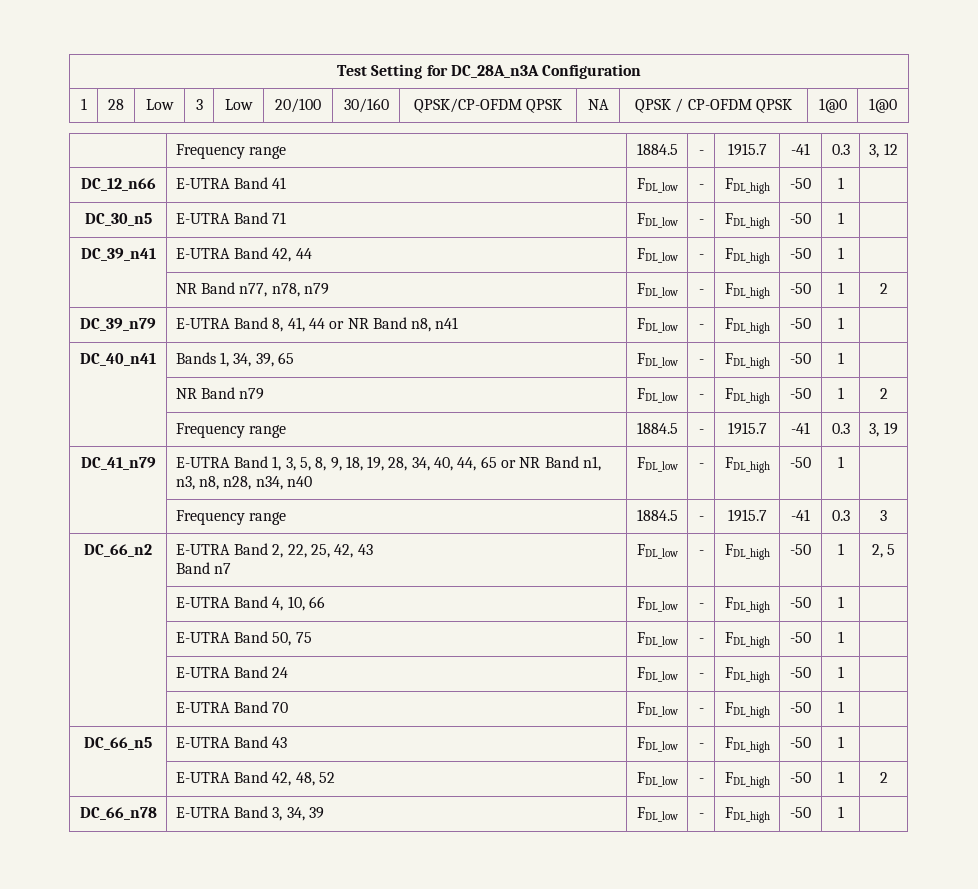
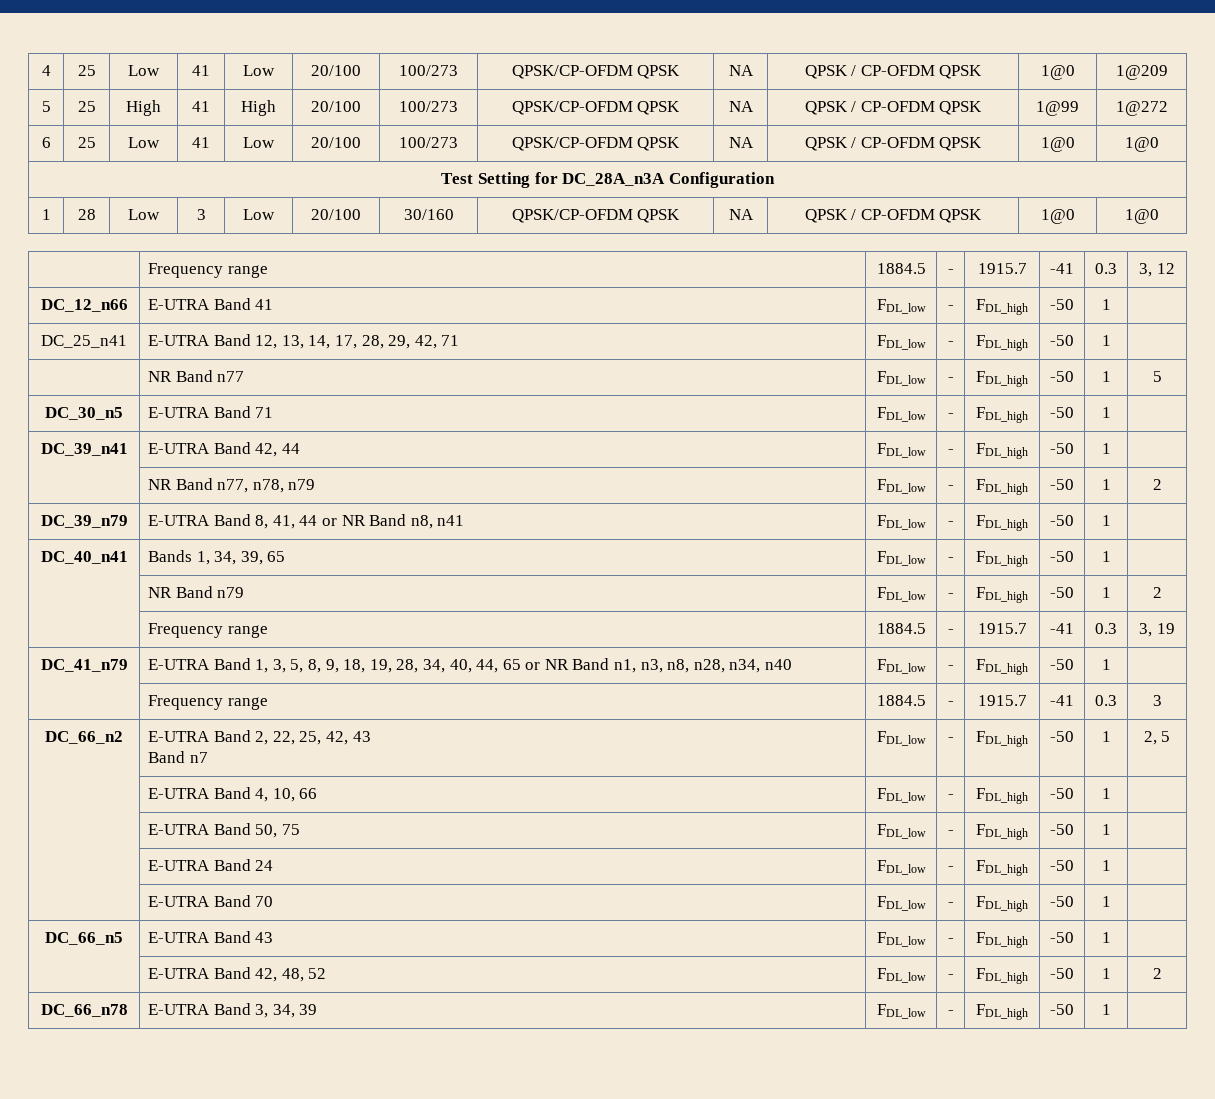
(336, 70) none -> [41,65,51,76] [77,65,96,76] [128,65,160,76] [192,65,210,76] [243,65,275,76] [311,65,361,76] [399,65,458,76] [511,65,681,79] [728,65,754,76] [804,65,983,79] [1040,65,1075,80] [1115,65,1168,80] [41,101,51,112] [77,101,96,112] [126,100,161,116] [192,101,210,112] [241,100,276,116] [311,101,361,112] [399,101,458,112] [511,101,681,115] [728,101,754,112] [804,101,983,115] [1036,101,1079,116] [1115,101,1168,116] [41,137,51,148] [77,137,96,148] [128,137,160,148] [192,137,210,148] [243,137,275,148] [311,137,361,148] [399,137,458,148] [511,137,681,151] [728,137,754,148] [804,137,983,151] [1040,137,1075,152] [1124,137,1159,152] 4 | 25 | Low | 41 | Low | 20/100 | 100/273 | QPSK/CP-OFDM QPSK | NA | QPSK / CP-OFDM QPSK | 1@0 | 1@209 // 5 | 25 | High | 41 | High | 20/100 | 100/273 | QPSK/CP-OFDM QPSK | NA | QPSK / CP-OFDM QPSK | 1@99 | 1@272 // 6 | 25 | Low | 41 | Low | 20/100 | 100/273 | QPSK/CP-OFDM QPSK | NA | QPSK / CP-OFDM QPSK | 1@0 | 1@0 //
(844, 183) none -> [41,335,127,348] [148,334,460,349] [876,335,926,350] [947,341,954,346] [976,335,1028,351] [1050,335,1074,346] [1101,335,1111,346] [148,370,245,382] [876,371,926,386] [947,377,954,382] [976,371,1028,387] [1050,371,1074,382] [1101,371,1111,382] [1152,371,1162,382] // DC_25_n41 | E-UTRA Band 12, 13, 14, 17, 28, 29, 42, 71 | FDL_low | - | FDL_high | -50 | 1 | // | NR Band n77 | FDL_low | - | FDL_high | -50 | 1 | 5

